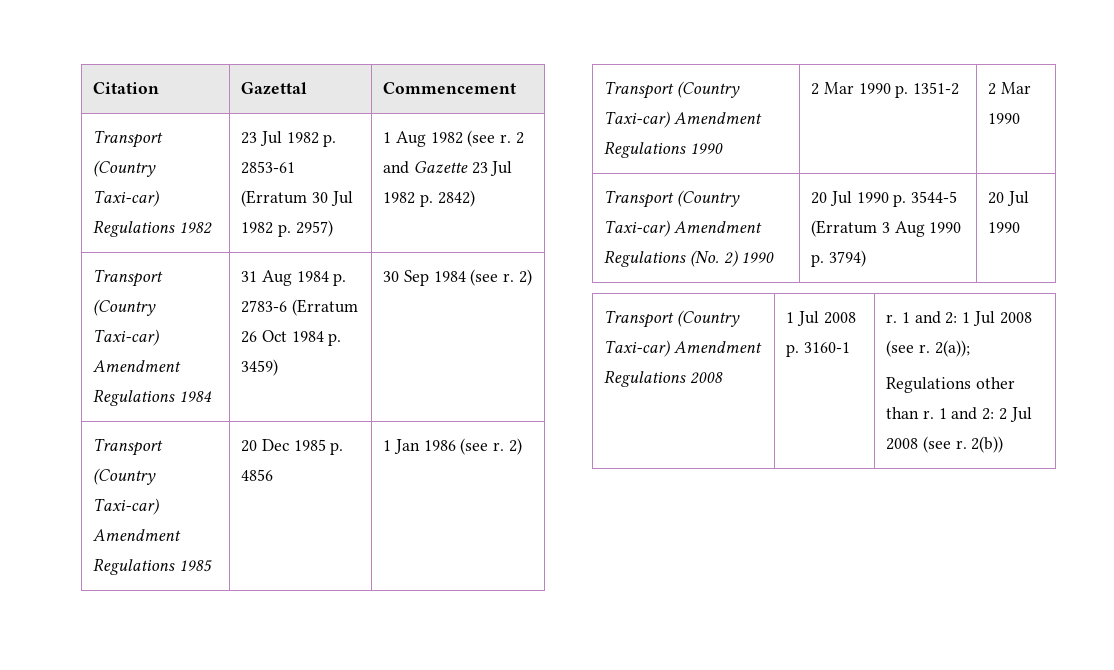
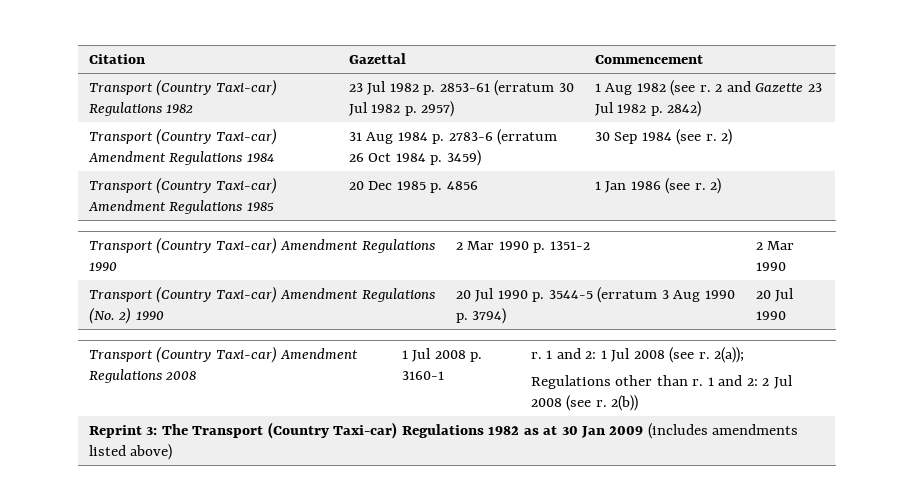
[241,190,308,207] (Erratum -> [494,80,555,96] (erratum
[292,299,359,316] (Erratum -> [497,129,558,145] (erratum
[811,220,878,237] (Erratum -> [597,287,658,303] (erratum
(1004, 444) none -> [88,422,799,439] [88,444,173,460] // Reprint 3: The Transport (Country Taxi-car) Regulations 1982 as at 30 Jan 2009 (includes amendments listed above)

